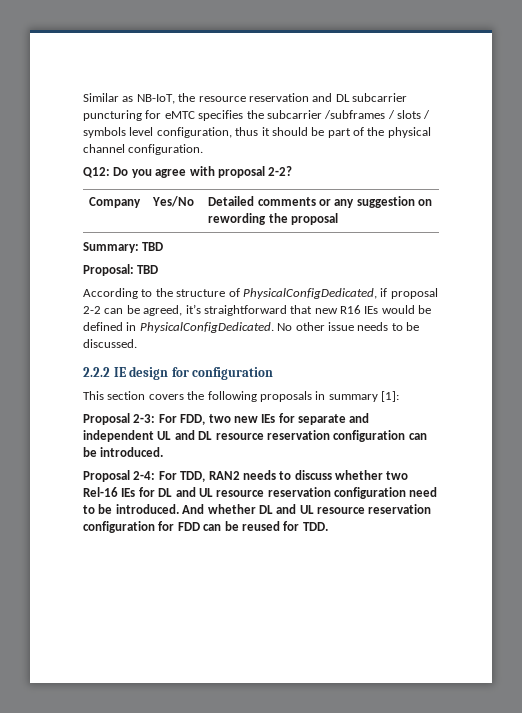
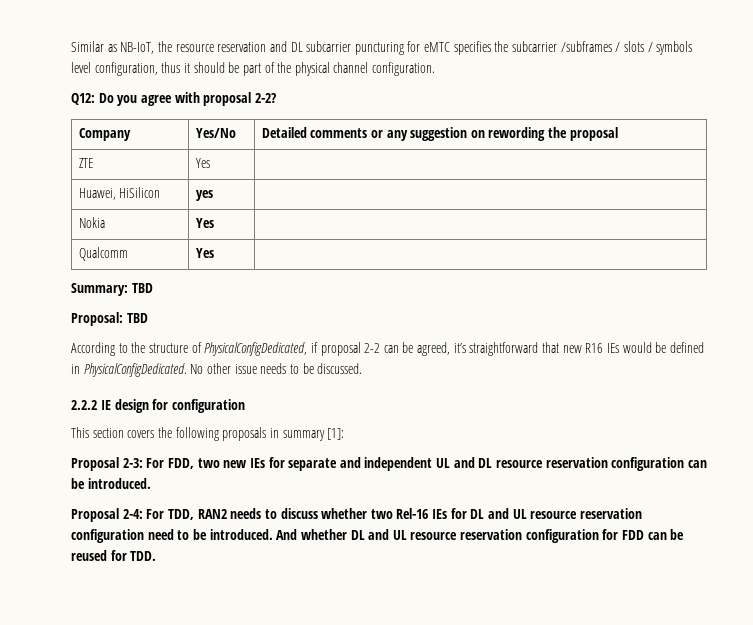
(339, 219) none -> [78,158,93,168] [195,158,210,168] [78,187,161,200] [195,190,213,201] [78,217,105,228] [195,218,214,228] [78,247,128,261] [195,248,214,258] // ZTE | Yes | // Huawei, HiSilicon | yes | // Nokia | Yes | // Qualcomm | Yes |

